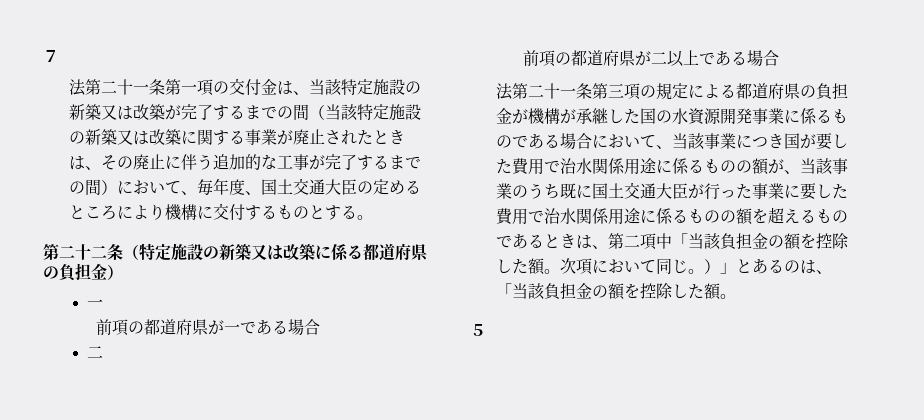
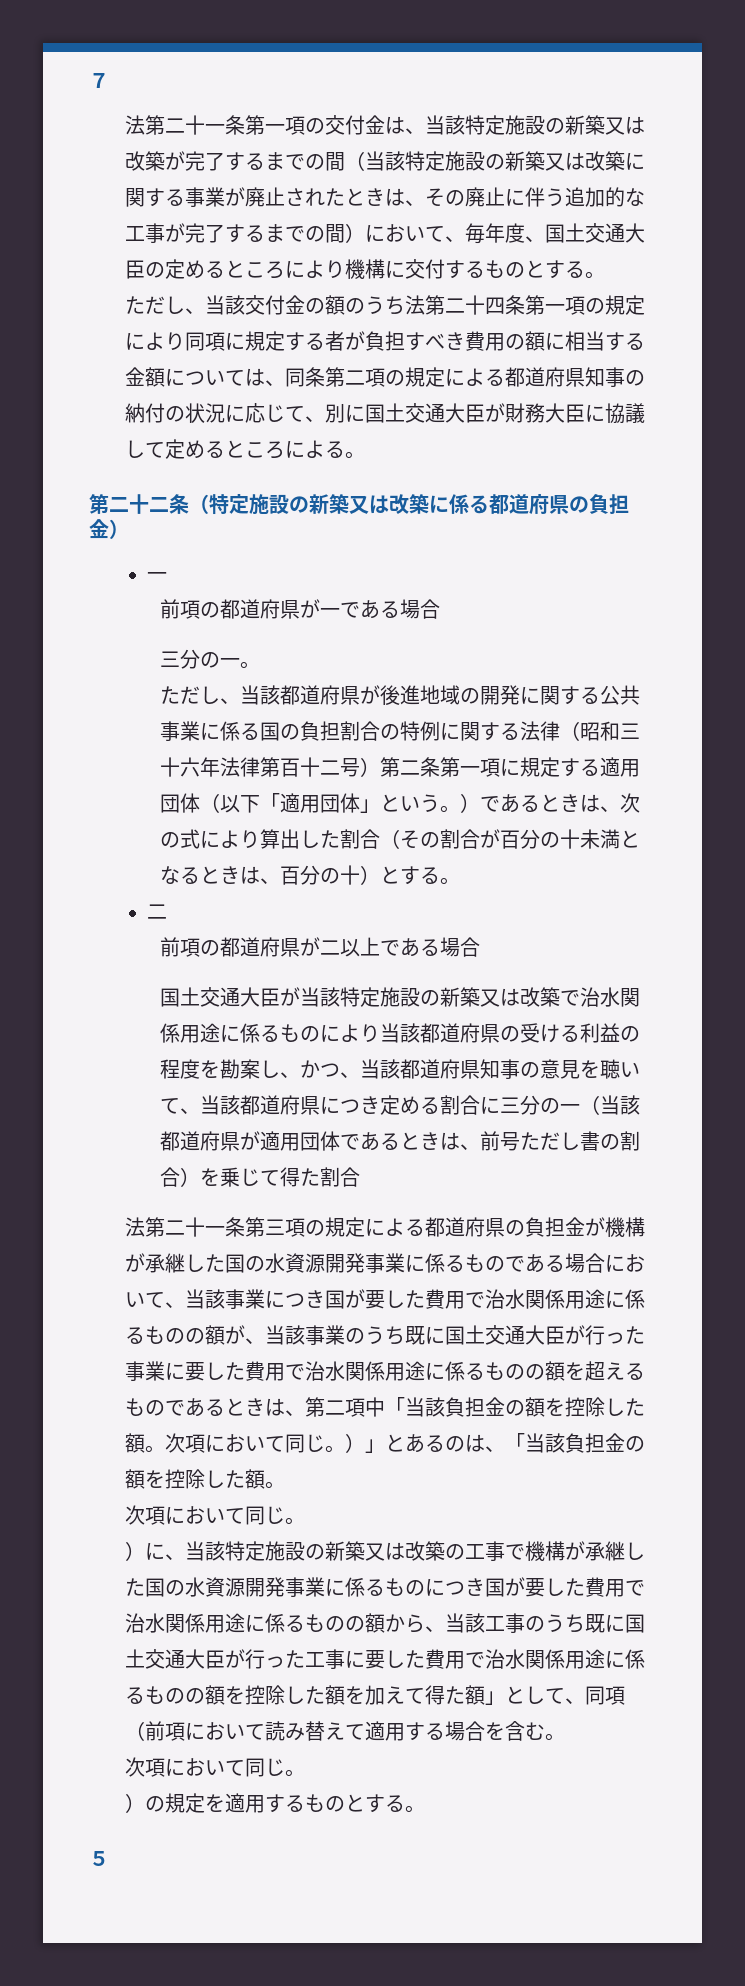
(374, 217) none -> [124,295,645,315] [124,331,645,351] [124,367,645,387] [124,403,645,424] [124,439,365,459] // ただし、当該交付金の額のうち法第二十四条第一項の規定により同項に規定する者が負担すべき費用の額に相当する金額については、同条第二項の規定による都道府県知事の納付の状況に応じて、別に国土交通大臣が財務大臣に協議して定めるところによる。
(320, 327) none -> [160,649,261,669] [160,685,641,705] [160,721,641,741] [160,757,641,777] [160,793,641,813] [160,829,641,849] [160,865,461,885] // 三分の一。 // ただし、当該都道府県が後進地域の開発に関する公共事業に係る国の負担割合の特例に関する法律（昭和三十六年法律第百十二号）第二条第一項に規定する適用団体（以下「適用団体」という。）であるときは、次の式により算出した割合（その割合が百分の十未満となるときは、百分の十）とする。
(779, 58) none -> [160,987,641,1007] [160,1023,641,1043] [160,1059,641,1079] [160,1095,641,1115] [160,1131,641,1151] [160,1167,361,1187] // 国土交通大臣が当該特定施設の新築又は改築で治水関係用途に係るものにより当該都道府県の受ける利益の程度を勘案し、かつ、当該都道府県知事の意見を聴いて、当該都道府県につき定める割合に三分の一（当該都道府県が適用団体であるときは、前号ただし書の割合）を乗じて得た割合
(737, 296) none -> [124,1505,305,1525] [124,1541,645,1561] [124,1577,645,1597] [124,1613,645,1633] [124,1649,645,1669] [124,1685,625,1705] [124,1721,565,1741] [124,1757,305,1777] [124,1793,425,1813] // 次項において同じ。 // ）に、当該特定施設の新築又は改築の工事で機構が承継した国の水資源開発事業に係るものにつき国が要した費用で治水関係用途に係るものの額から、当該工事のうち既に国土交通大臣が行った工事に要した費用で治水関係用途に係るものの額を控除した額を加えて得た額」として、同項（前項において読み替えて適用する場合を含む。 // 次項において同じ。 // ）の規定を適用するものとする。

